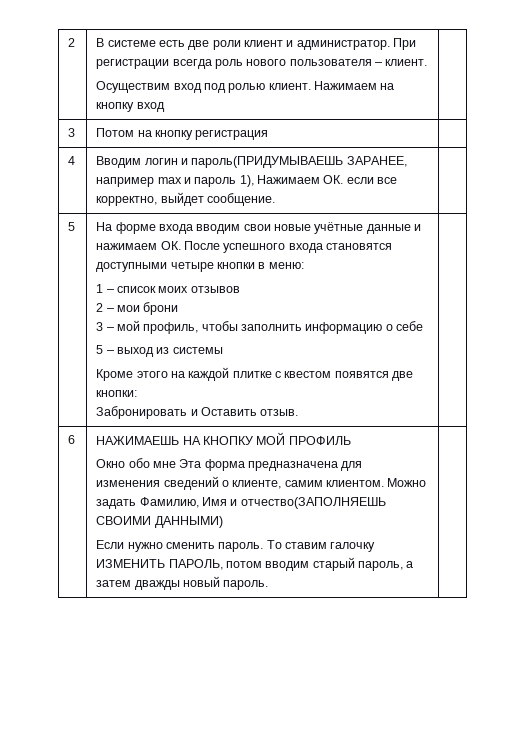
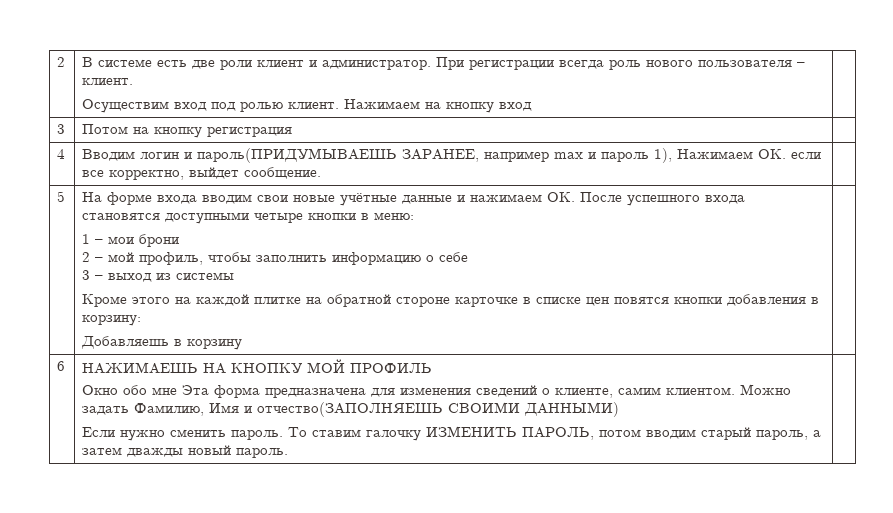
[116,286,240,293] [96,303,114,312] список моих отзывов // 2 – -> (104, 241) none
[96,322,104,331] 3 -> [82,252,91,262] 2
[96,345,104,354] 5 -> [82,270,91,280] 3
[275,371,414,381] [96,390,138,397] [96,406,299,419] с квестом появятся две кнопки: // Забронировать и Оставить отзыв. -> [306,294,820,307] [82,315,142,326] [81,336,243,350] на обратной стороне карточке в списке цен повятся кнопки добавления в корзину: // Добавляешь в корзину

